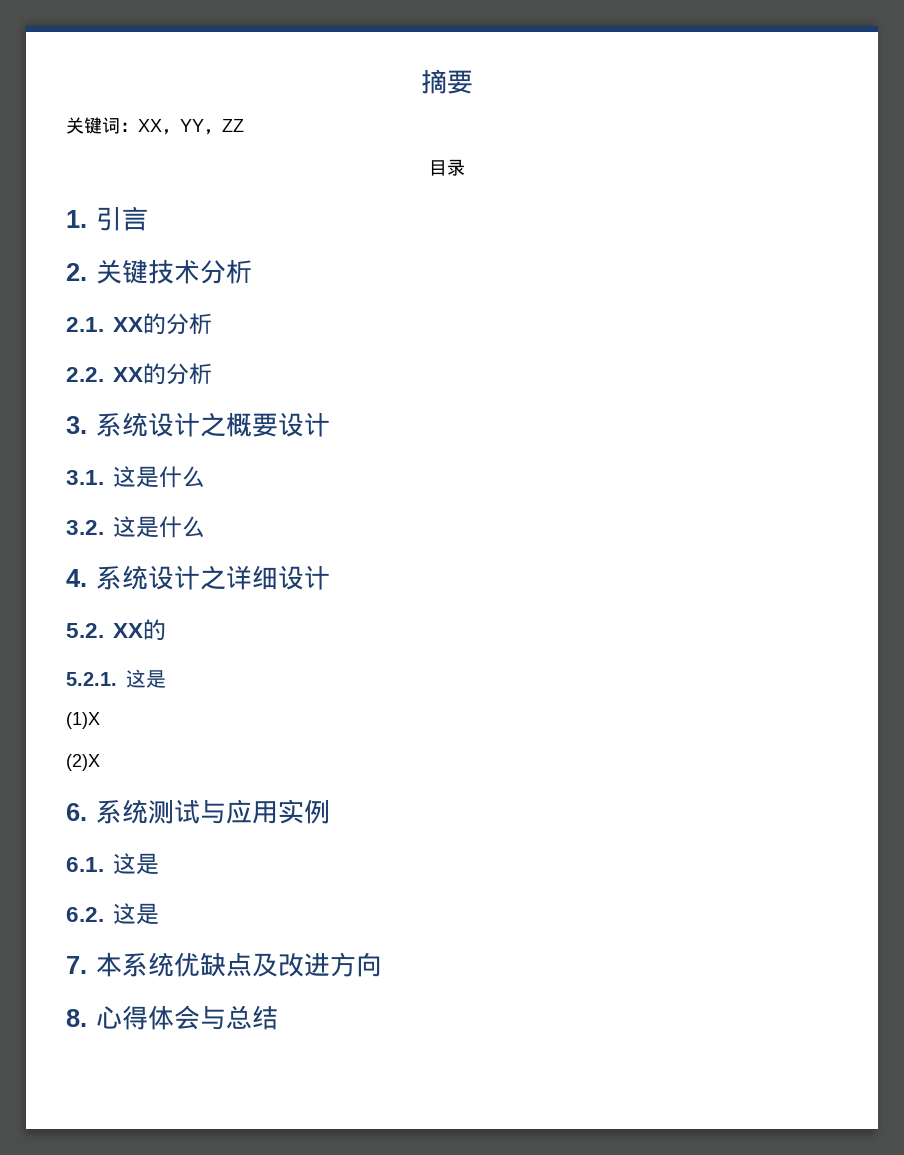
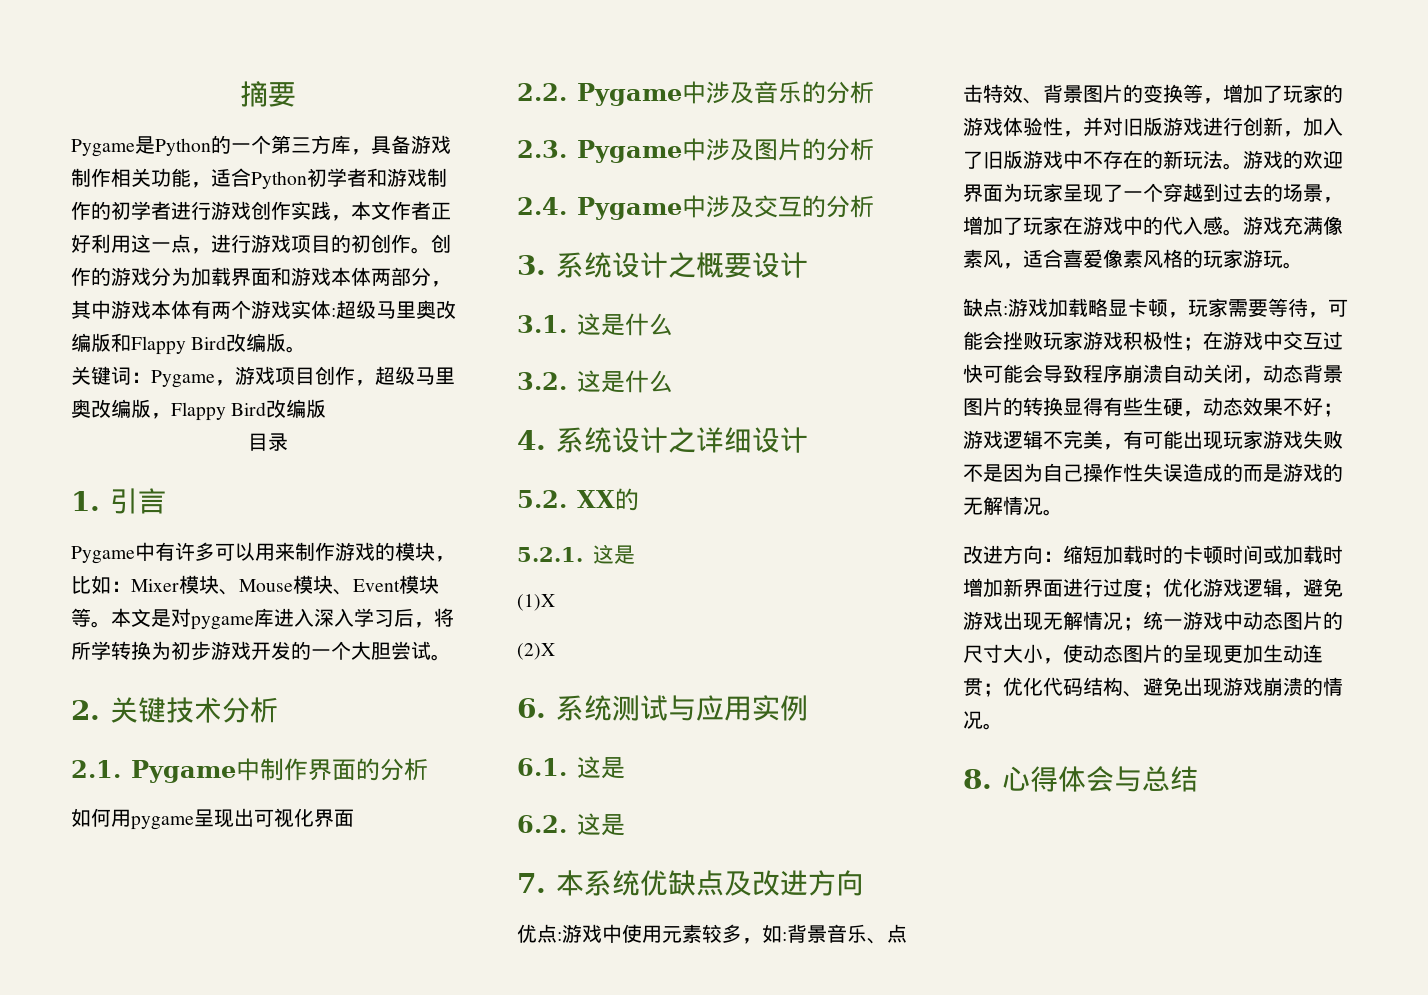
[66,117,244,135] [429,159,465,176] [66,206,148,231] 关键词：XX，YY，ZZ // 目录 // 1.引言 -> [71,135,451,157] [71,168,447,189] [71,201,451,221] [71,234,451,254] [71,267,451,287] [71,300,456,319] [71,333,307,355] [71,366,455,388] [71,399,327,421] [248,433,288,451] [71,488,166,514] [71,542,455,564] [71,575,439,595] [71,608,454,630] [71,641,451,661] Pygame是Python的一个第三方库，具备游戏制作相关功能，适合Python初学者和游戏制作的初学者进行游戏创作实践，本文作者正好利用这一点，进行游戏项目的初创作。创作的游戏分为加载界面和游戏本体两部分，其中游戏本体有两个游戏实体:超级马里奥改编版和Flappy Bird改编版。 // 关键词：Pygame，游戏项目创作，超级马里奥改编版，Flappy Bird改编版 // 目录 // 1.引言 // Pygame中有许多可以用来制作游戏的模块，比如：Mixer模块、Mouse模块、Event模块等。本文是对pygame库进入深入学习后，将所学转换为初步游戏开发的一个大胆尝试。
[113,313,212,335] [66,367,143,382] XX的分析 // 2.2. XX -> [130,758,428,783] [71,808,354,830] [517,81,874,106] [517,138,874,163] [517,195,802,220] Pygame中制作界面的分析 // 如何用pygame呈现出可视化界面 // 2.2. Pygame中涉及音乐的分析 // 2.3. Pygame中涉及图片的分析 // 2.4. Pygame中涉及交互
(382, 964) none -> [517,924,907,944] [963,84,1343,104] [963,117,1343,137] [963,150,1343,170] [963,183,1343,203] [963,216,1343,236] [963,249,1303,269] [963,298,1348,318] [963,331,1343,351] [963,364,1343,384] [963,397,1343,417] [963,430,1343,450] [963,463,1343,482] [963,496,1063,516] [963,545,1343,565] [963,578,1343,598] [963,611,1343,631] [963,644,1323,664] [963,677,1343,697] [963,711,1003,730] // 优点:游戏中使用元素较多，如:背景音乐、点击特效、背景图片的变换等，增加了玩家的游戏体验性，并对旧版游戏进行创新，加入了旧版游戏中不存在的新玩法。游戏的欢迎界面为玩家呈现了一个穿越到过去的场景，增加了玩家在游戏中的代入感。游戏充满像素风，适合喜爱像素风格的玩家游玩。 // 缺点:游戏加载略显卡顿，玩家需要等待，可能会挫败玩家游戏积极性；在游戏中交互过快可能会导致程序崩溃自动关闭，动态背景图片的转换显得有些生硬，动态效果不好；游戏逻辑不完美，有可能出现玩家游戏失败不是因为自己操作性失误造成的而是游戏的无解情况。 // 改进方向：缩短加载时的卡顿时间或加载时增加新界面进行过度；优化游戏逻辑，避免游戏出现无解情况；统一游戏中动态图片的尺寸大小，使动态图片的呈现更加生动连贯；优化代码结构、避免出现游戏崩溃的情况。

